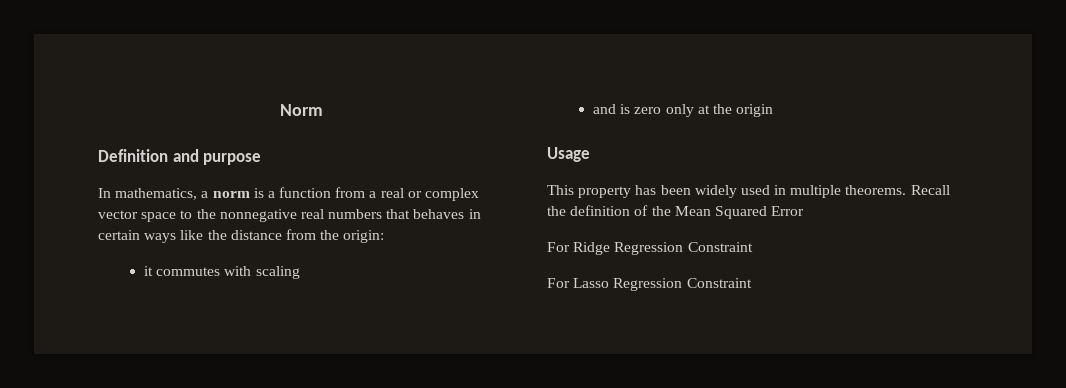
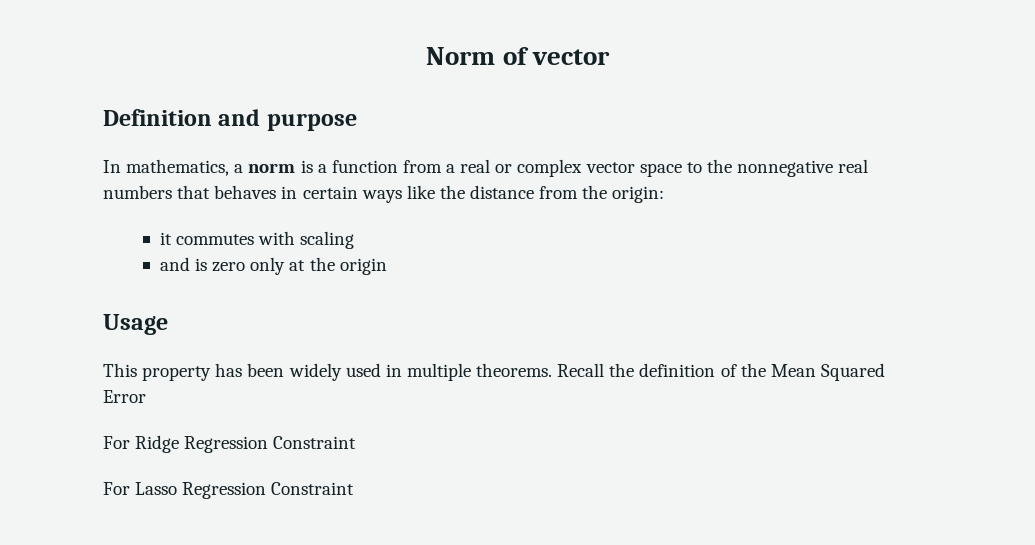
(323, 110) none -> [502,47,610,65] of vector

